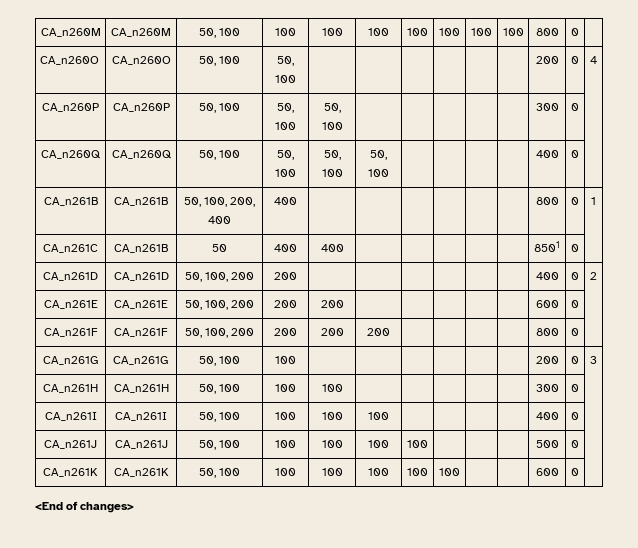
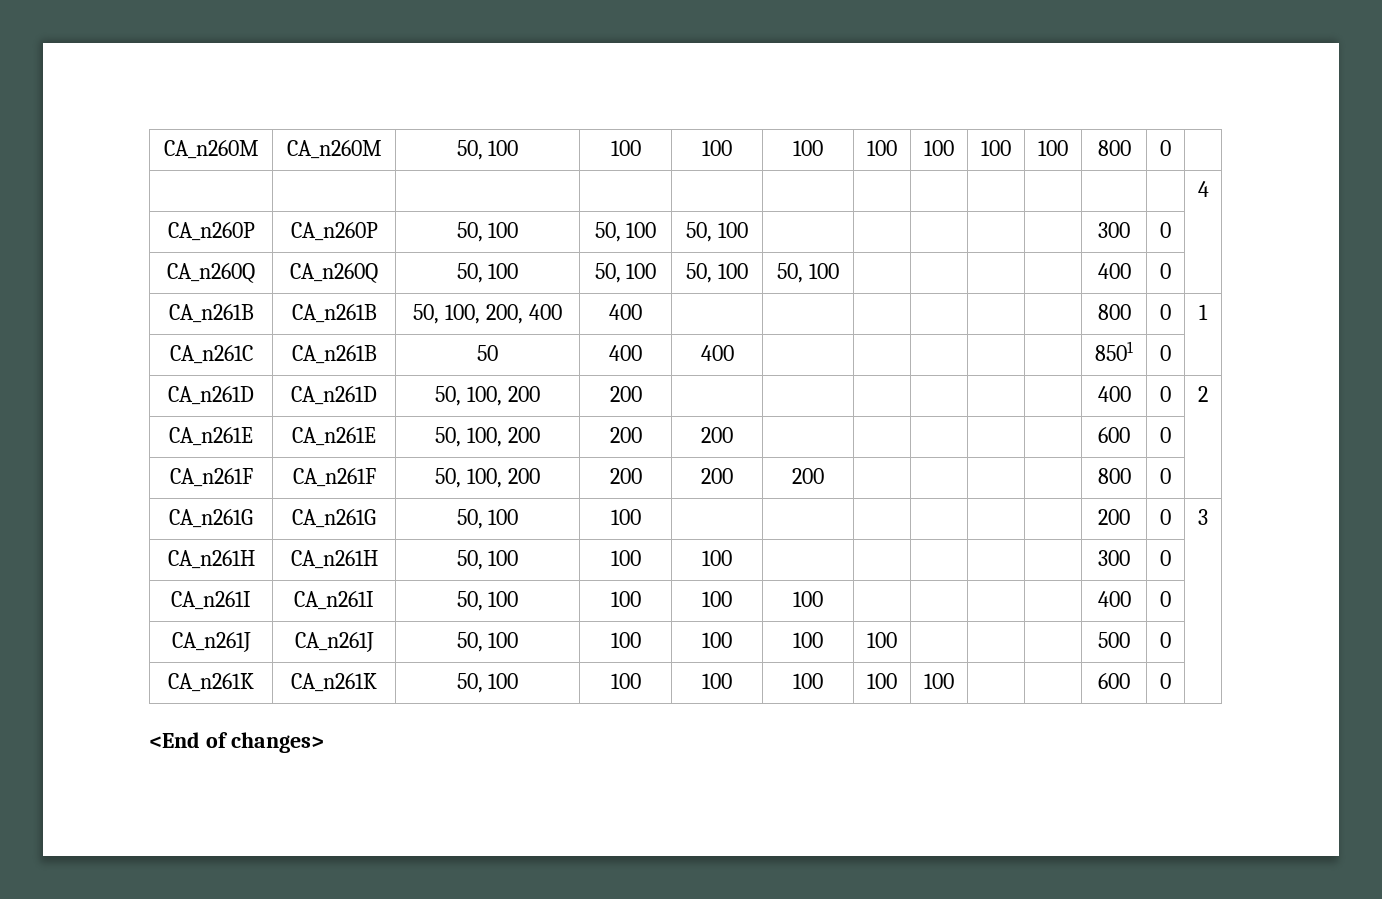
[39,56,99,65] [111,56,171,65] [198,56,241,66] [277,56,294,66] [275,75,296,83] [535,56,559,64] [571,56,579,64] CA_n260O | CA_n260O | 50, 100 | 50, 100 | | | | | | | 200 | 0 -> (1171, 148) | | | | | | | | | | |

